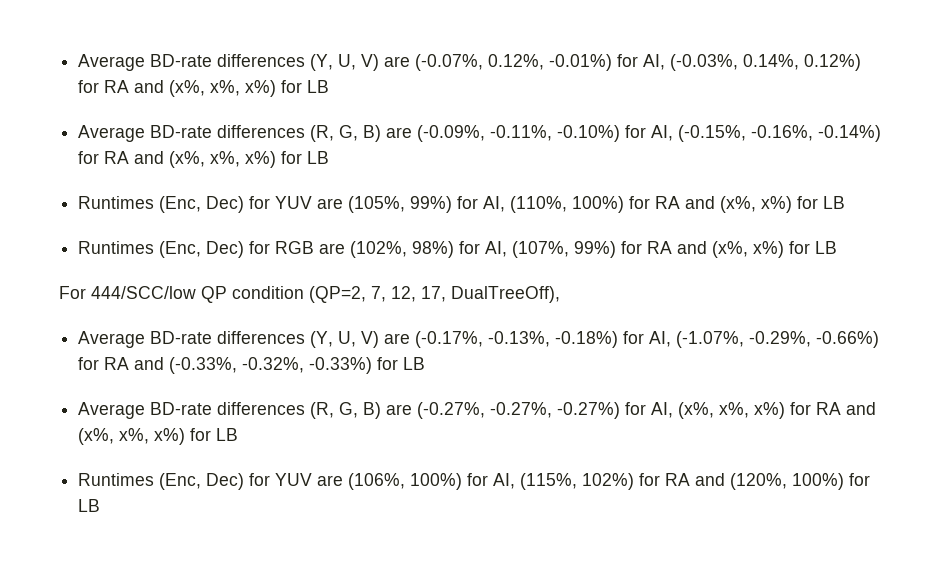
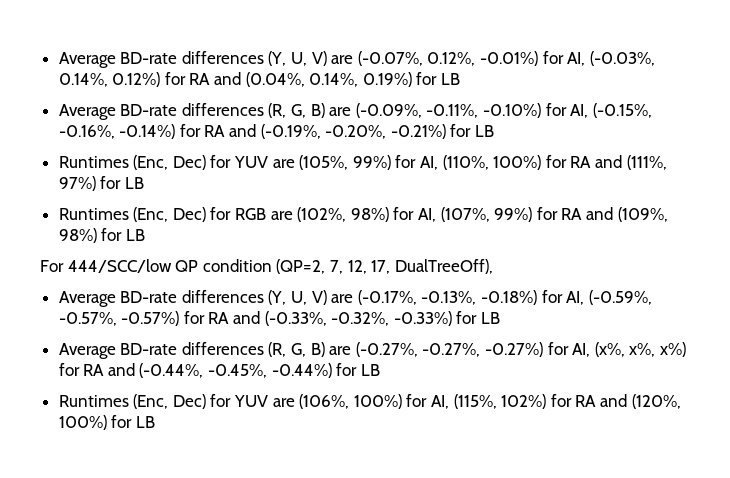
[169,80,277,97] (x%, x%, x%) -> [245,72,412,87] (0.04%, 0.14%, 0.19%)
[169,151,277,168] (x%, x%, x%) -> [260,124,446,139] (-0.19%, -0.20%, -0.21%)
[720,196,793,213] (x%, x%) -> [626,155,667,170] [58,176,96,191] (111%, 97%)
[712,241,785,258] (x%, x%) -> [617,207,668,222] [58,228,97,243] (109%, 98%)
[676,331,880,348] (-1.07%, -0.29%, -0.66%) -> [588,290,652,305] [58,311,180,326] (-0.59%, -0.57%, -0.57%)
[78,428,186,445] (x%, x%, x%) -> [139,363,332,378] (-0.44%, -0.45%, -0.44%)

